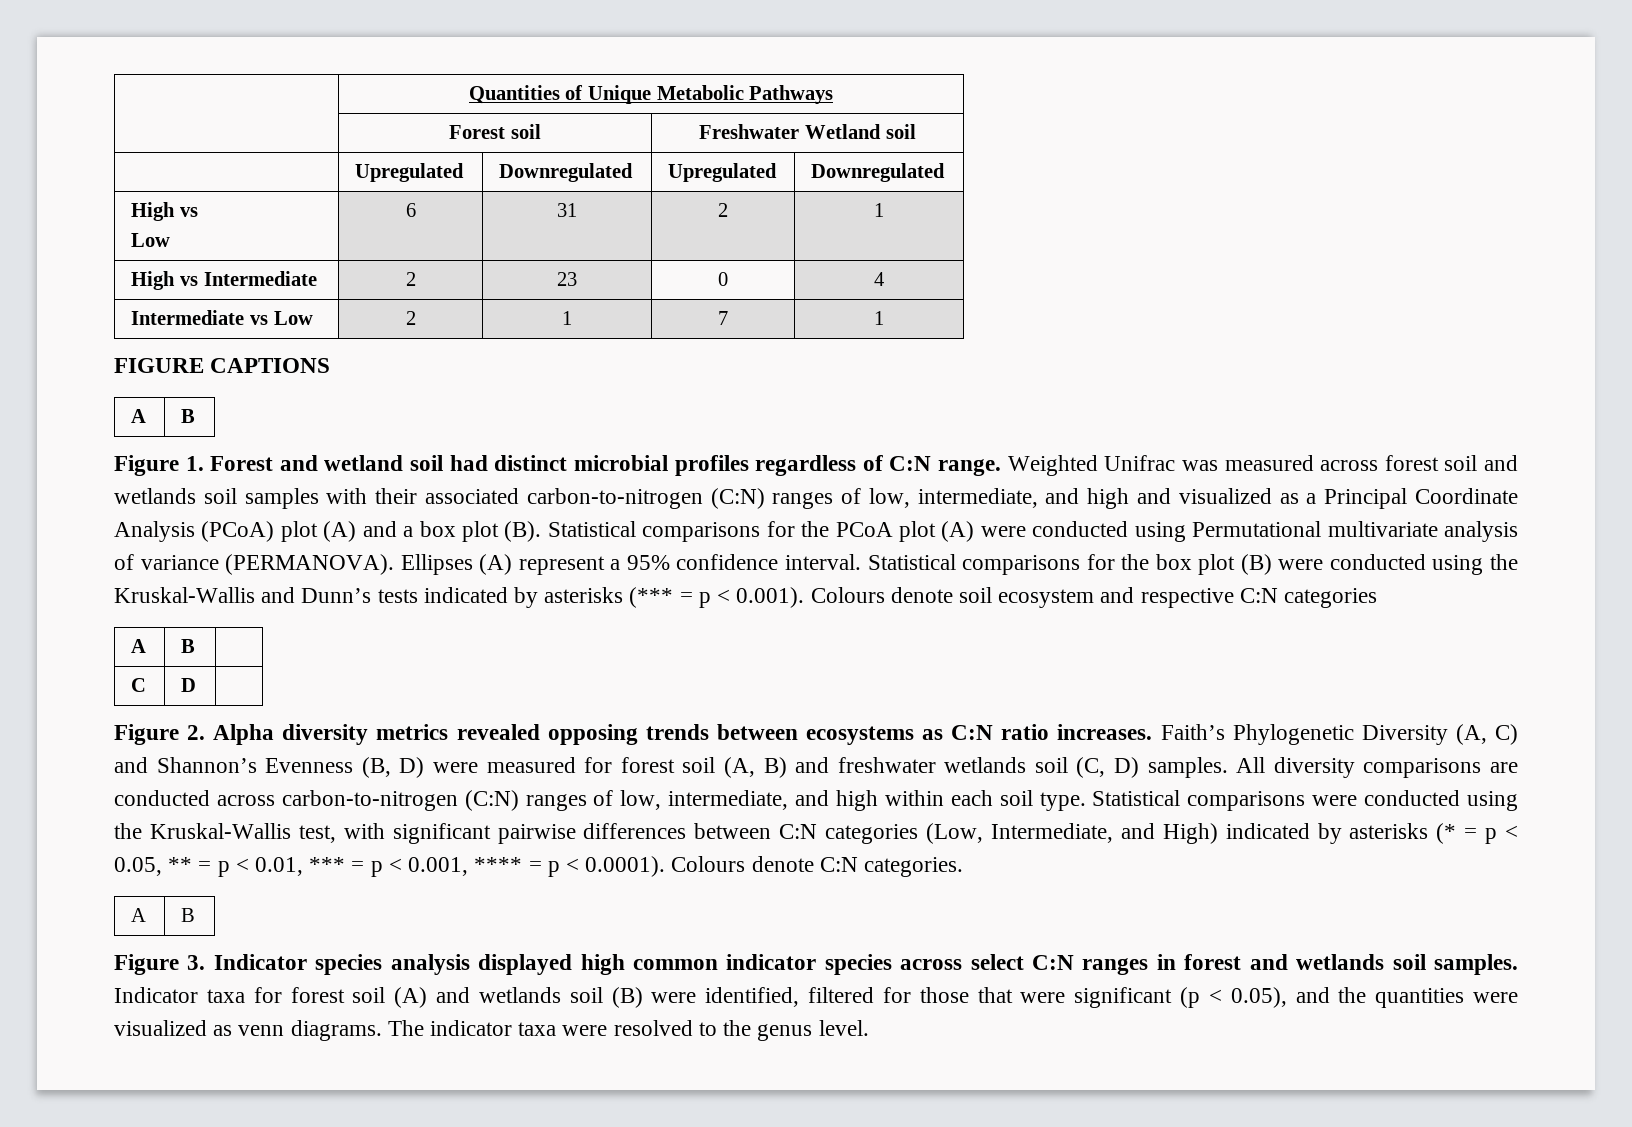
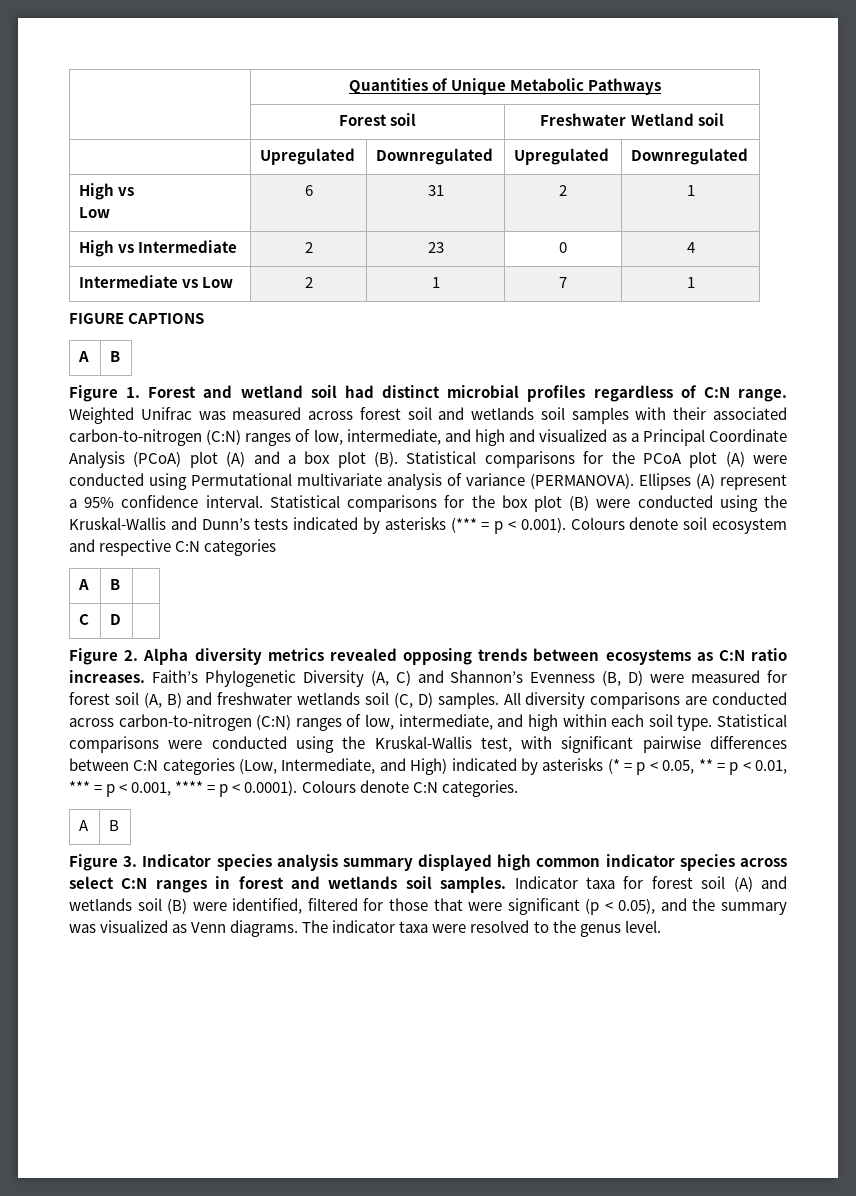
(470, 964) none -> [342,858,413,871] summary
[1375,988,1518,1008] [114,1020,285,1036] quantities were visualized as venn -> [721,902,787,915] [69,920,227,933] summary was visualized as Venn

